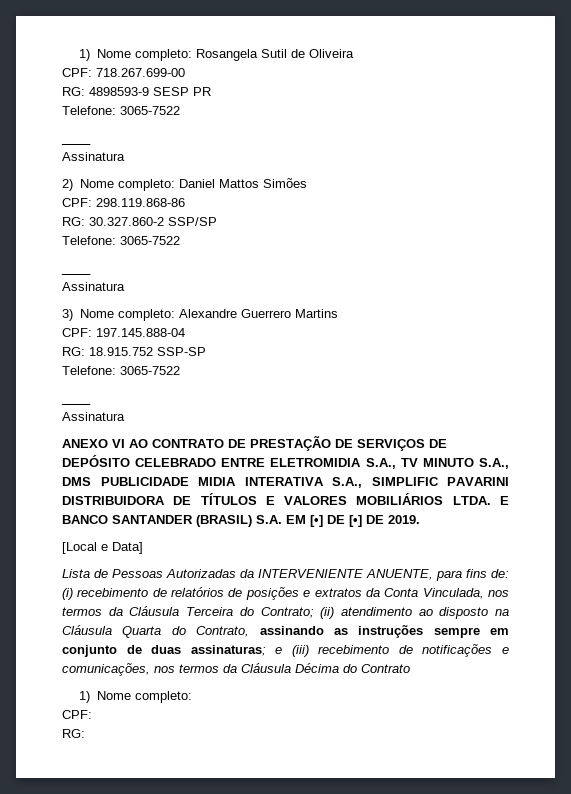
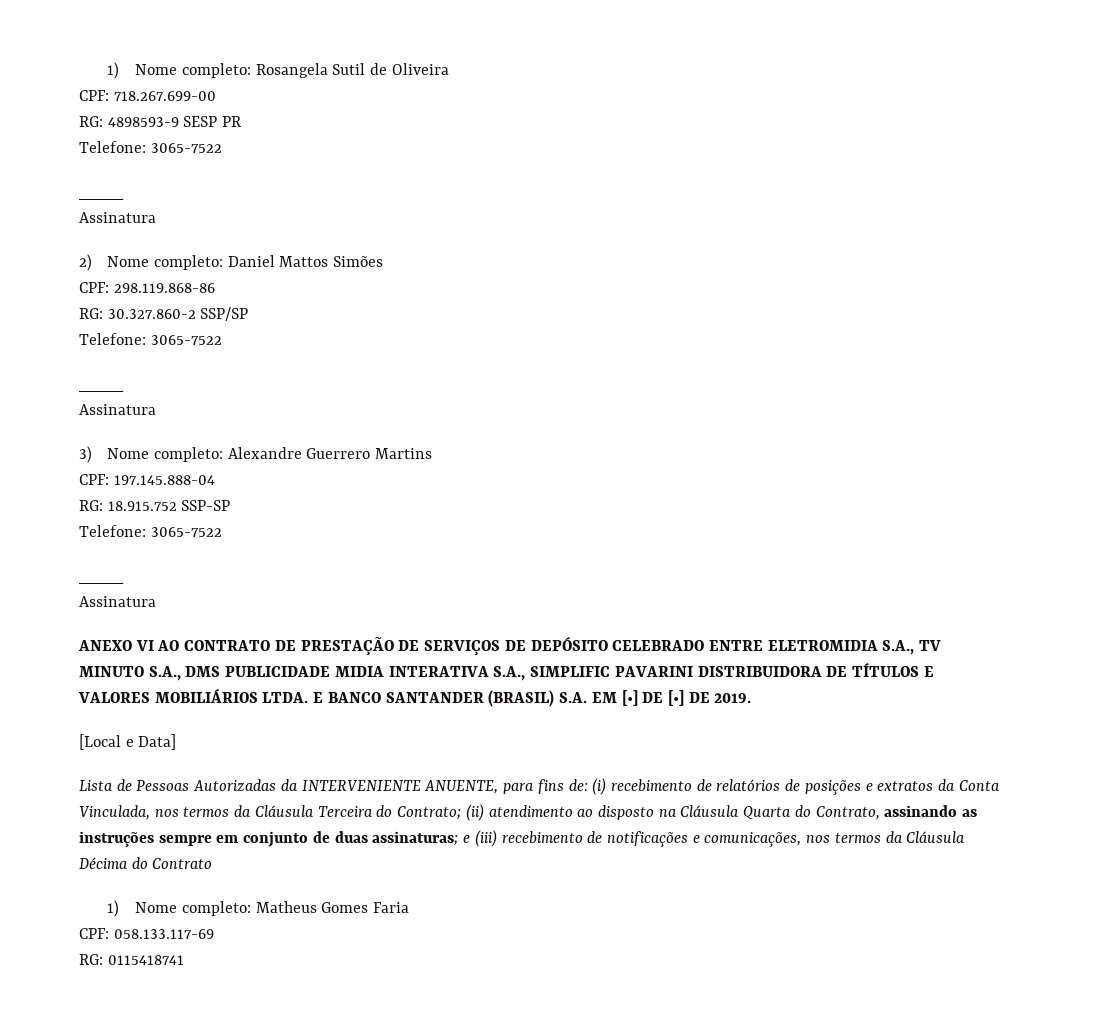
[62,710,92,719] [62,729,85,738] // CPF: // RG: -> [255,901,410,913] [79,928,214,939] [79,954,184,965] Matheus Gomes Faria // CPF: 058.133.117-69 // RG: 0115418741

